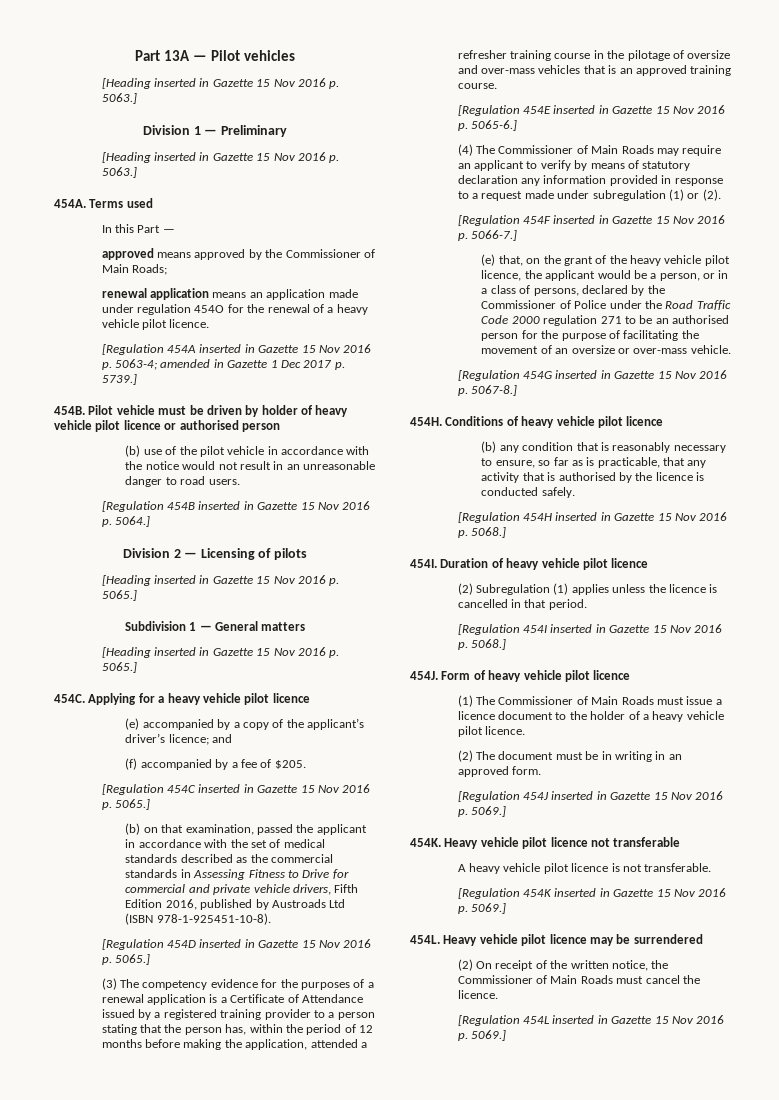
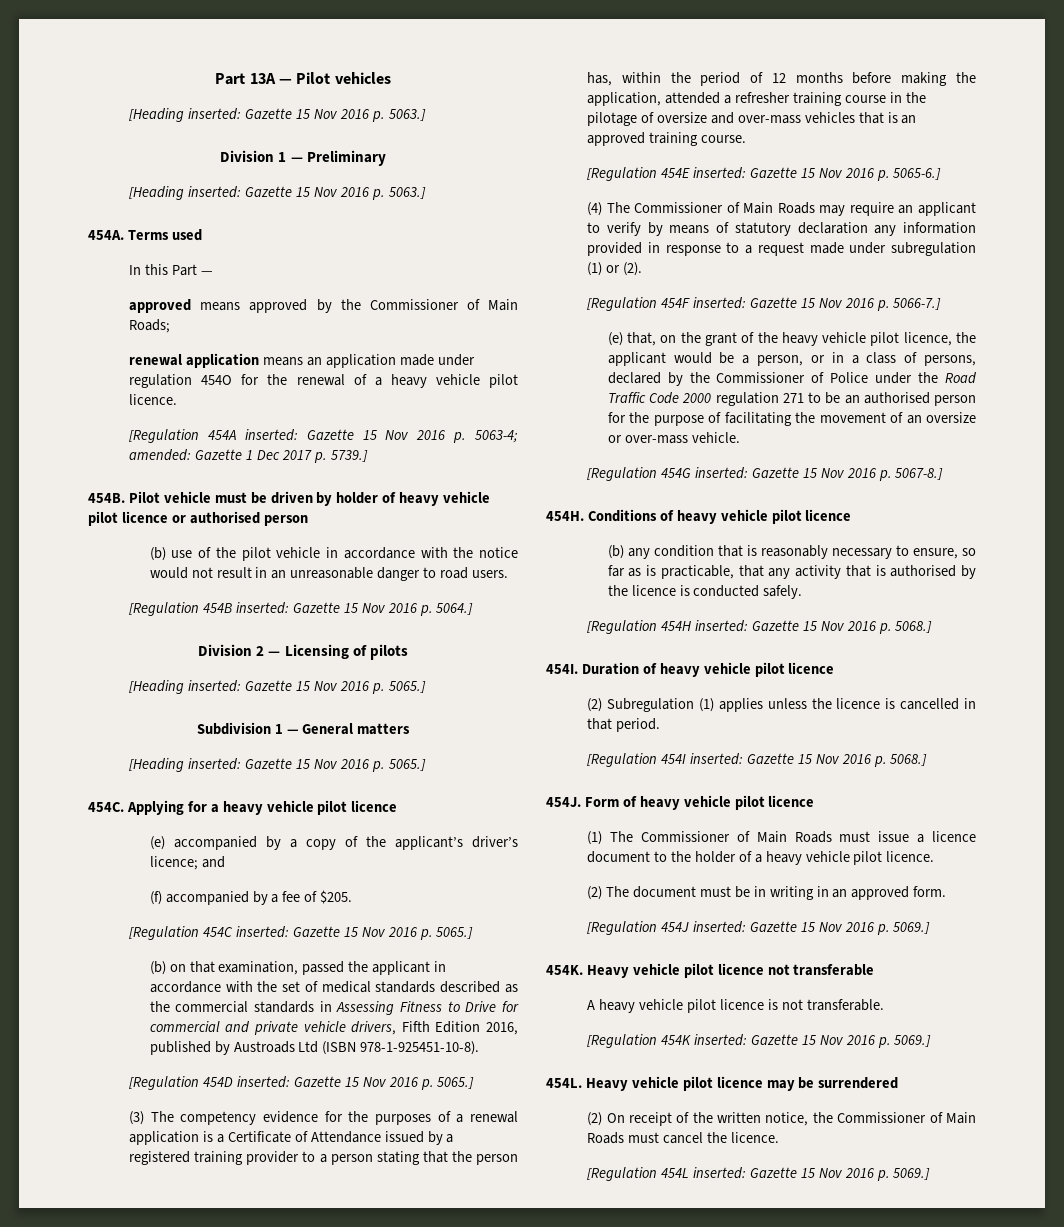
[154,78,210,87] inserted in -> [188,108,242,120] inserted:
[154,152,210,161] inserted in -> [188,186,242,198] inserted:
[199,344,255,353] inserted in -> [244,429,298,441] inserted:
[160,359,224,368] amended in -> [129,449,192,461] amended:
[198,501,254,510] inserted in -> [235,602,289,614] inserted:
[154,575,210,584] inserted in -> [188,680,242,692] inserted:
[154,647,210,656] inserted in -> [188,758,242,770] inserted:
[198,784,254,793] inserted in -> [235,926,289,938] inserted:
[199,939,255,948] inserted in -> [236,1076,290,1088] inserted:
[553,105,609,114] inserted in -> [692,167,746,179] inserted:
[553,215,609,224] inserted in -> [692,297,746,309] inserted:
[555,370,611,379] inserted in -> [694,467,748,479] inserted:
[555,512,611,521] inserted in -> [694,620,748,632] inserted:
[550,624,606,633] inserted in -> [689,753,743,765] inserted:
[551,791,607,800] inserted in -> [692,921,746,933] inserted:
[554,888,610,897] inserted in -> [693,1034,747,1046] inserted:
[552,1015,608,1024] inserted in -> [692,1167,746,1179] inserted:

